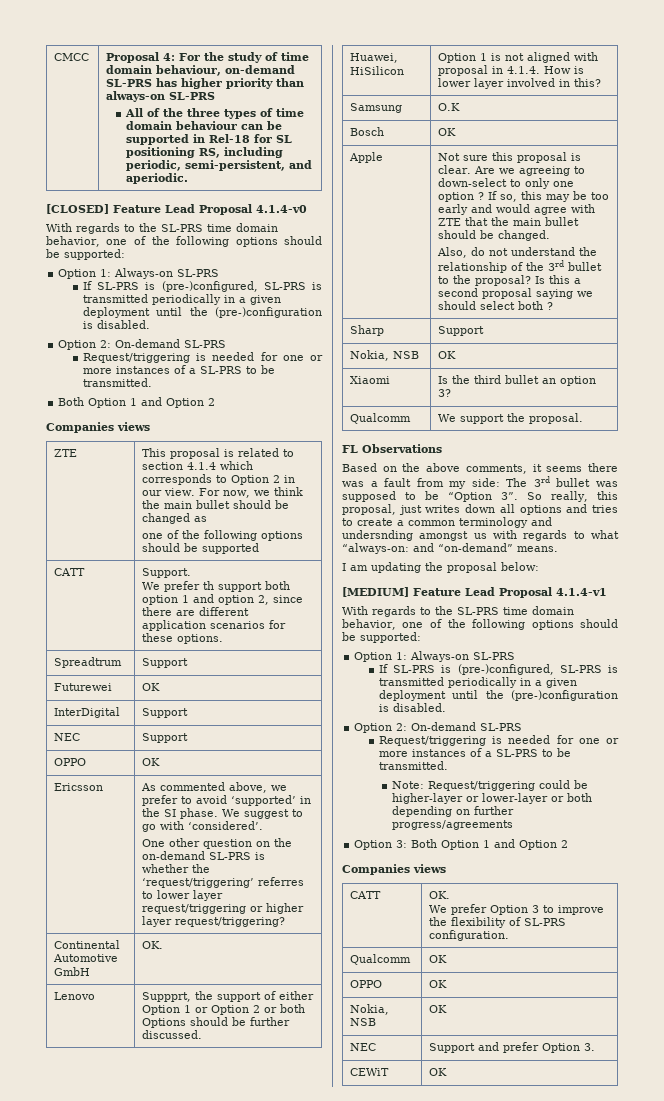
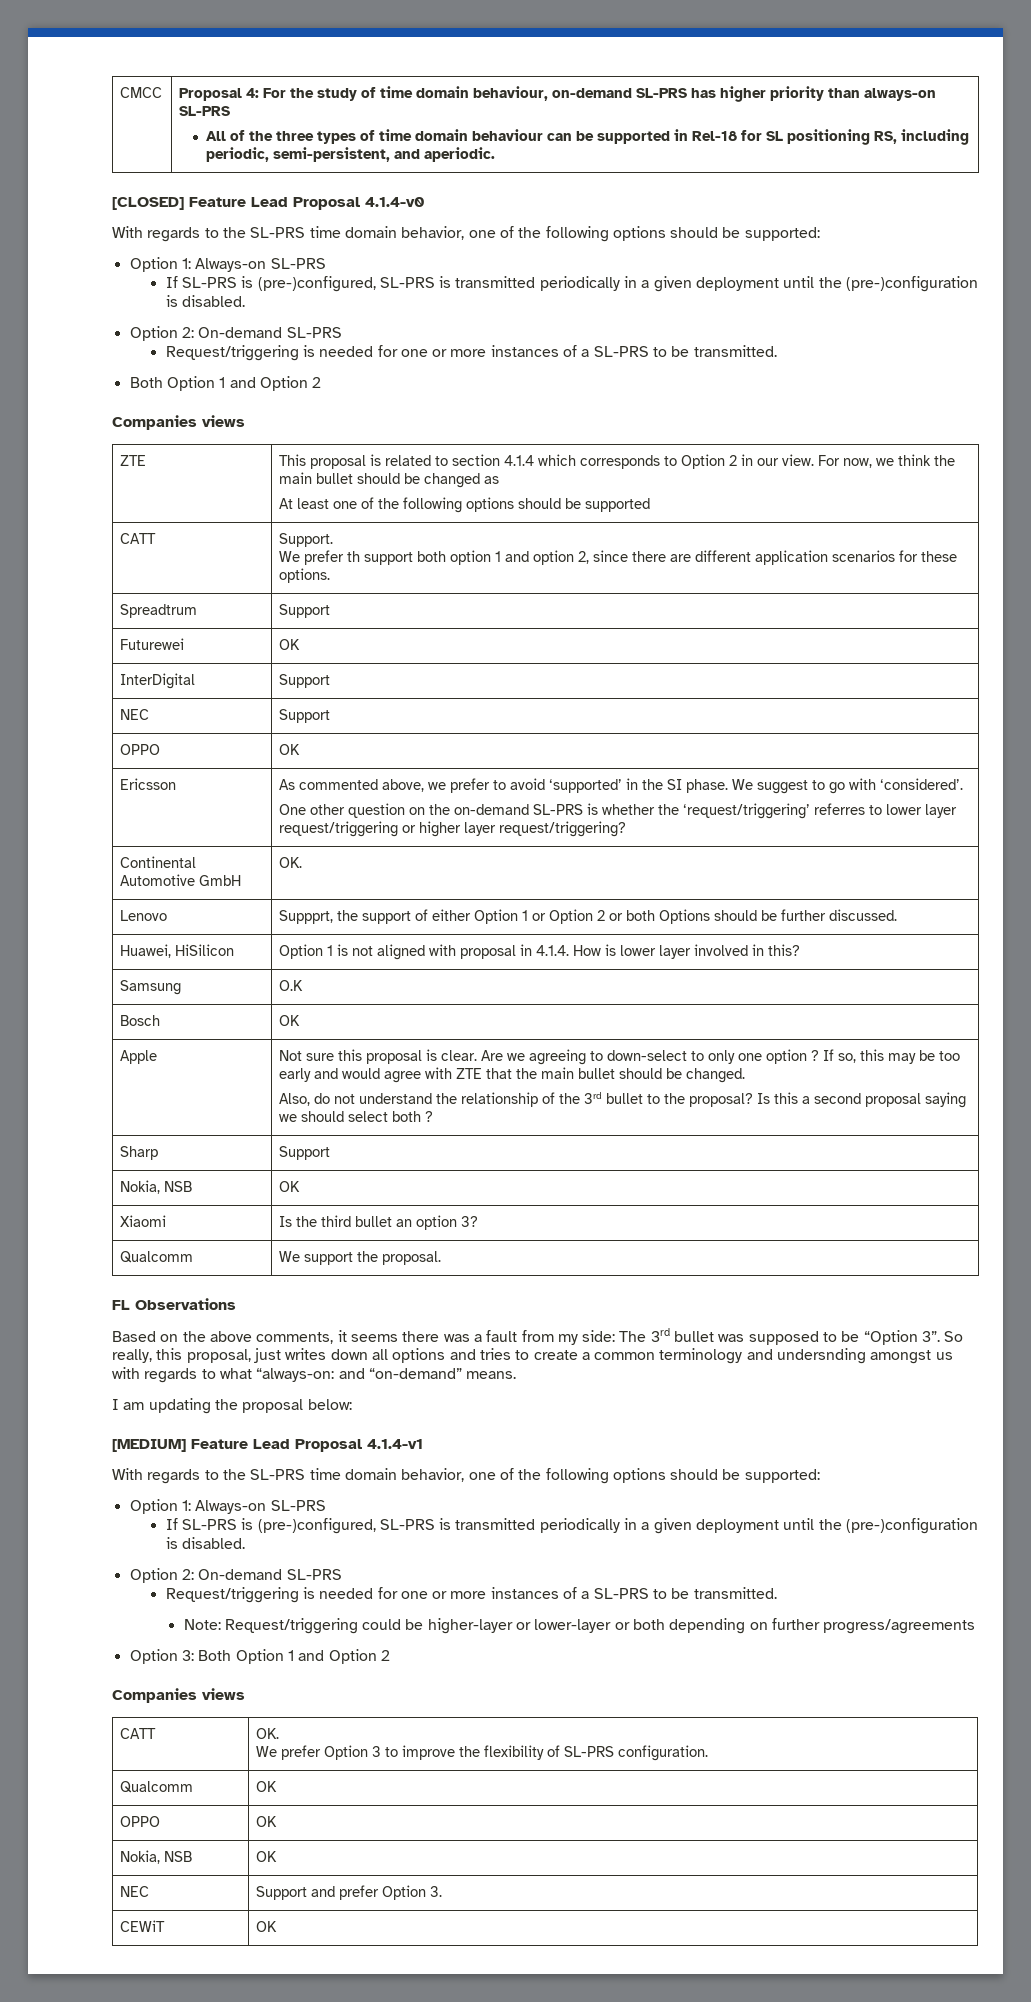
(208, 519) none -> [279,498,330,509] At least

